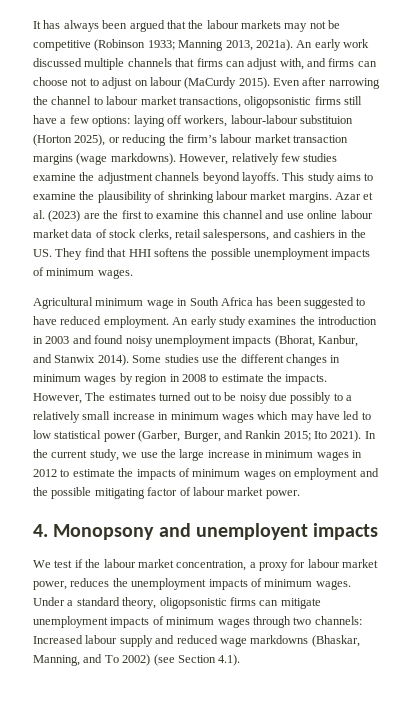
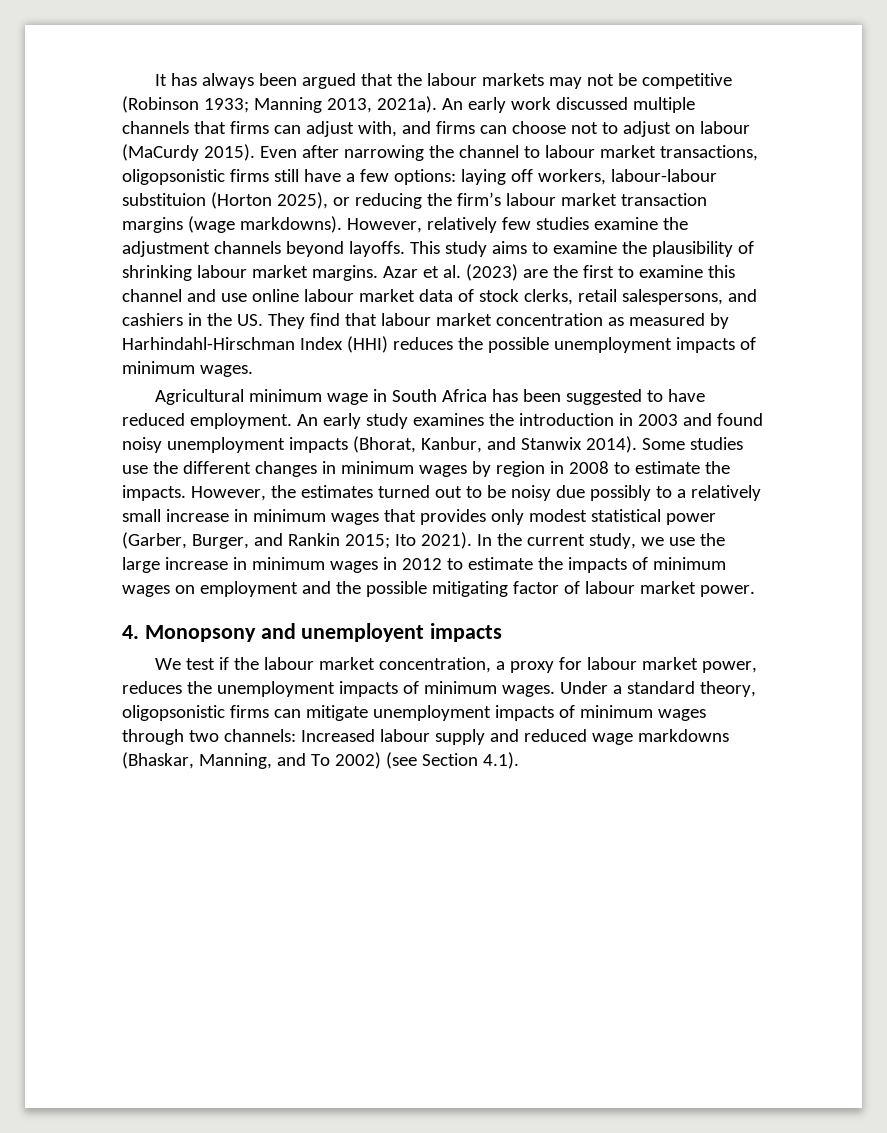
[128,248,189,257] HHI softens -> [380,313,729,329] [122,336,453,353] labour market concentration as measured by Harhindahl-Hirschman Index (HHI) reduces
[85,392,106,401] The -> [270,485,296,498] the
[257,411,371,423] [33,430,51,439] which may have led to low -> [383,509,587,525] that provides only modest

